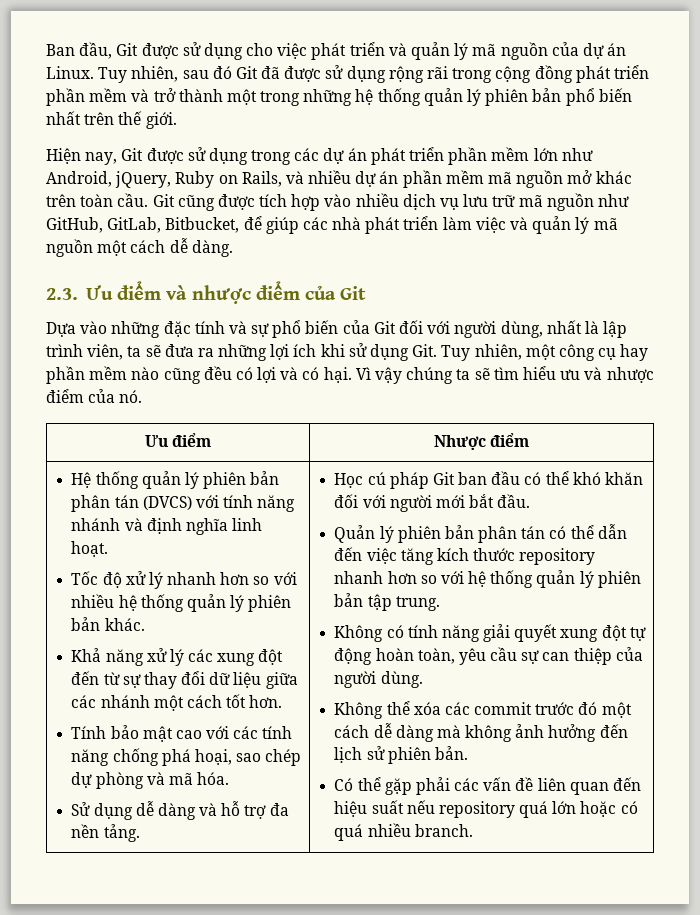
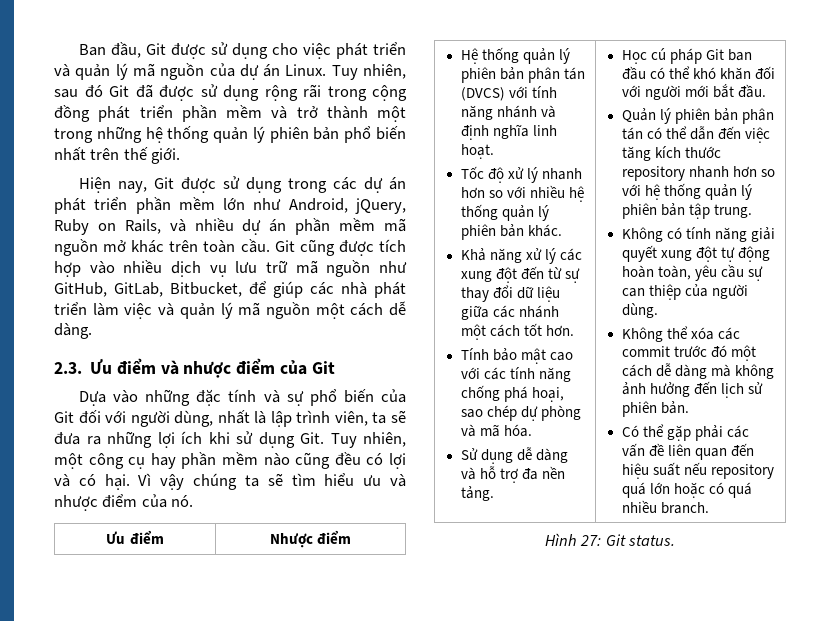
(473, 830) none -> [544,533,676,546] // Hình 27: Git status.

